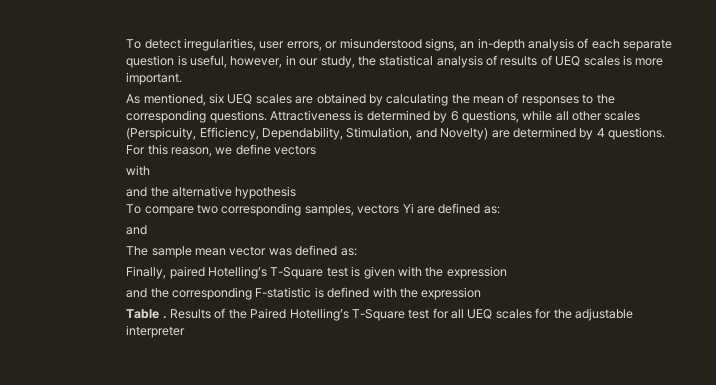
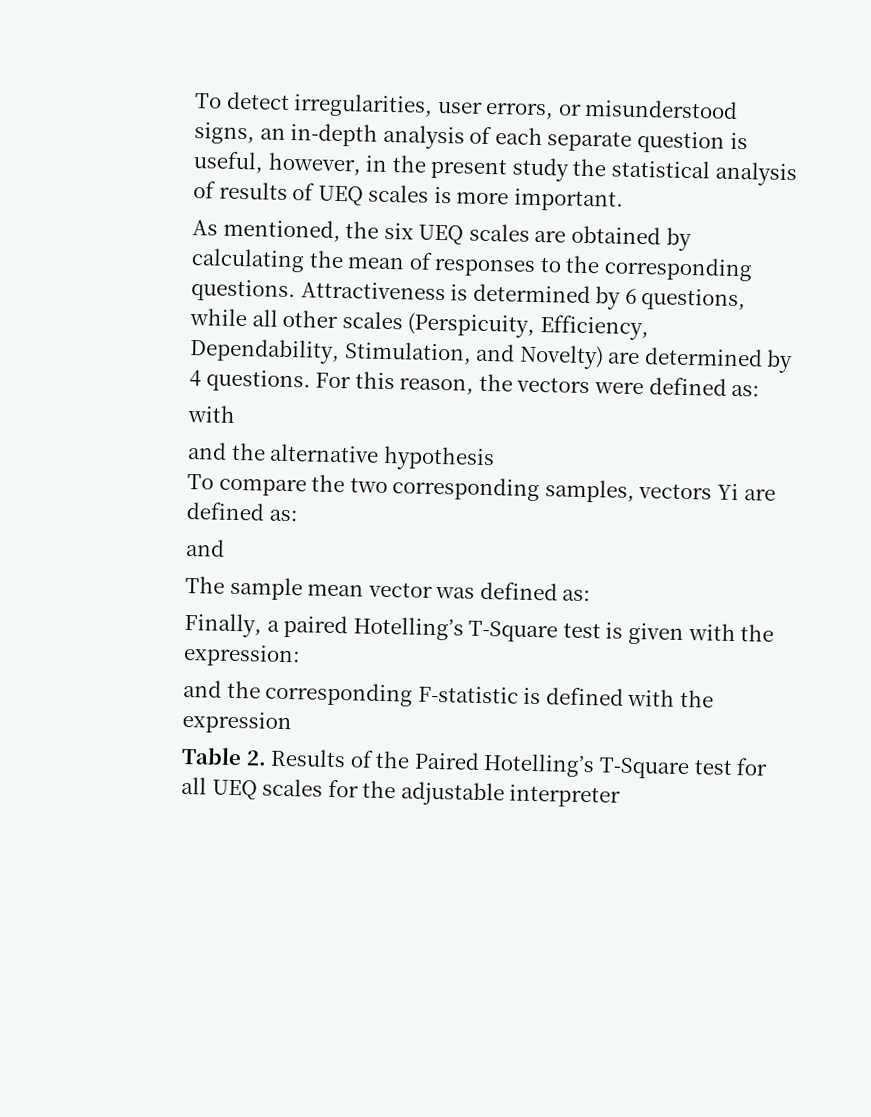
[299,56,355,68] our study, -> [391,155,570,182] the present study
(206, 99) none -> [345,221,380,239] the
[215,144,317,155] we define vectors -> [478,373,761,397] the vectors were defined as:
(194, 211) none -> [311,474,346,493] the
(167, 272) none -> [266,620,280,632] a
[446,266,507,279] expression -> [183,643,302,668] expression:
[162,316,167,319] . -> [245,750,267,766] 2.

